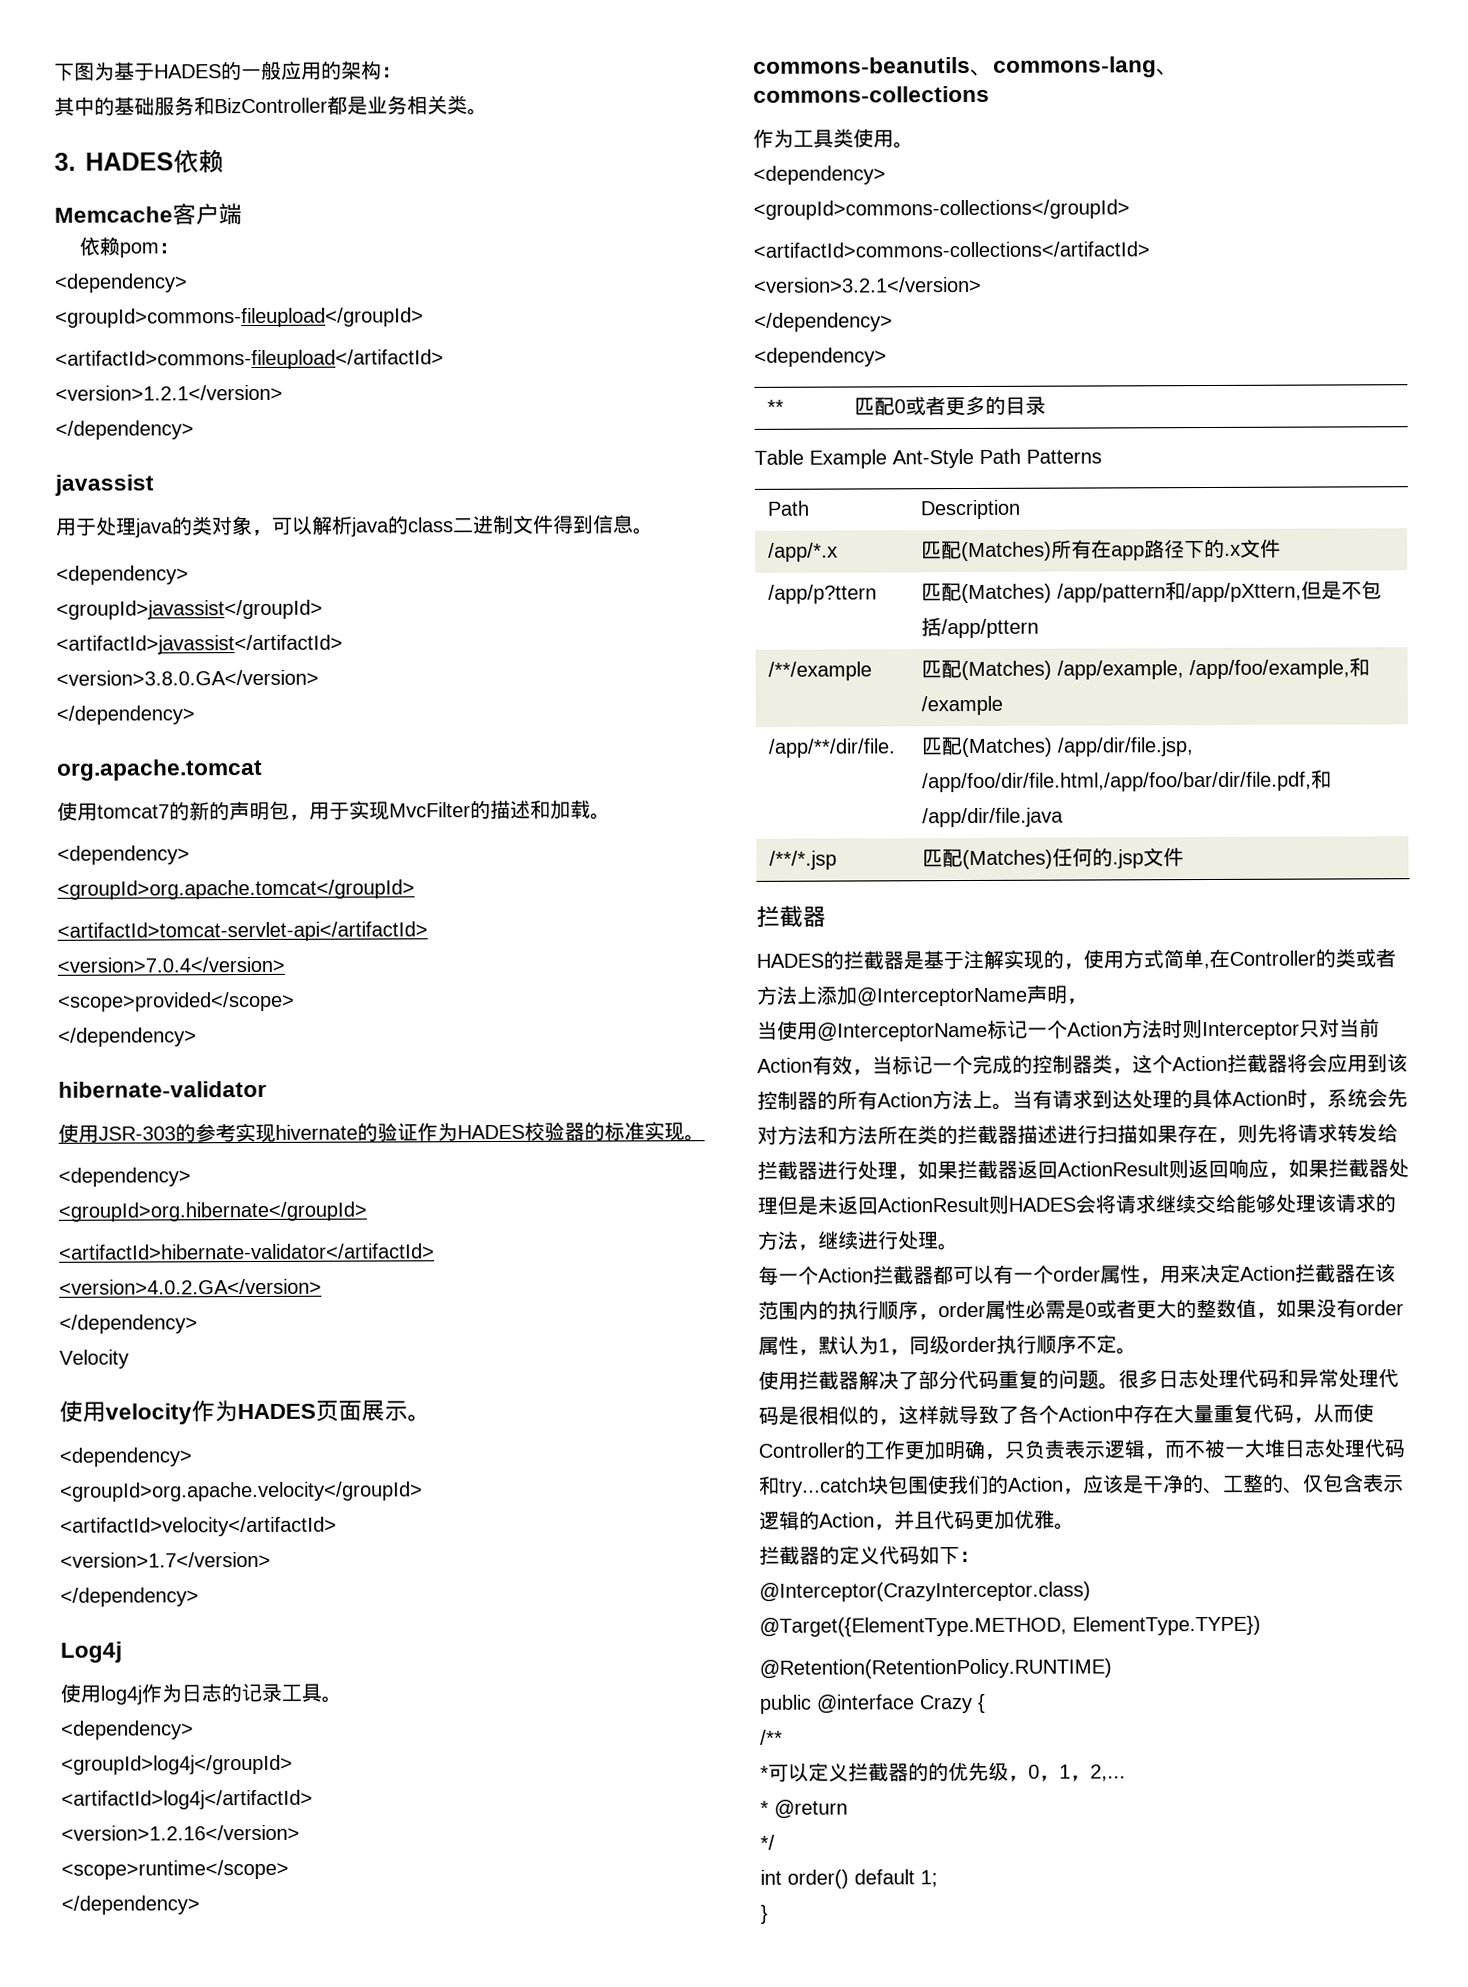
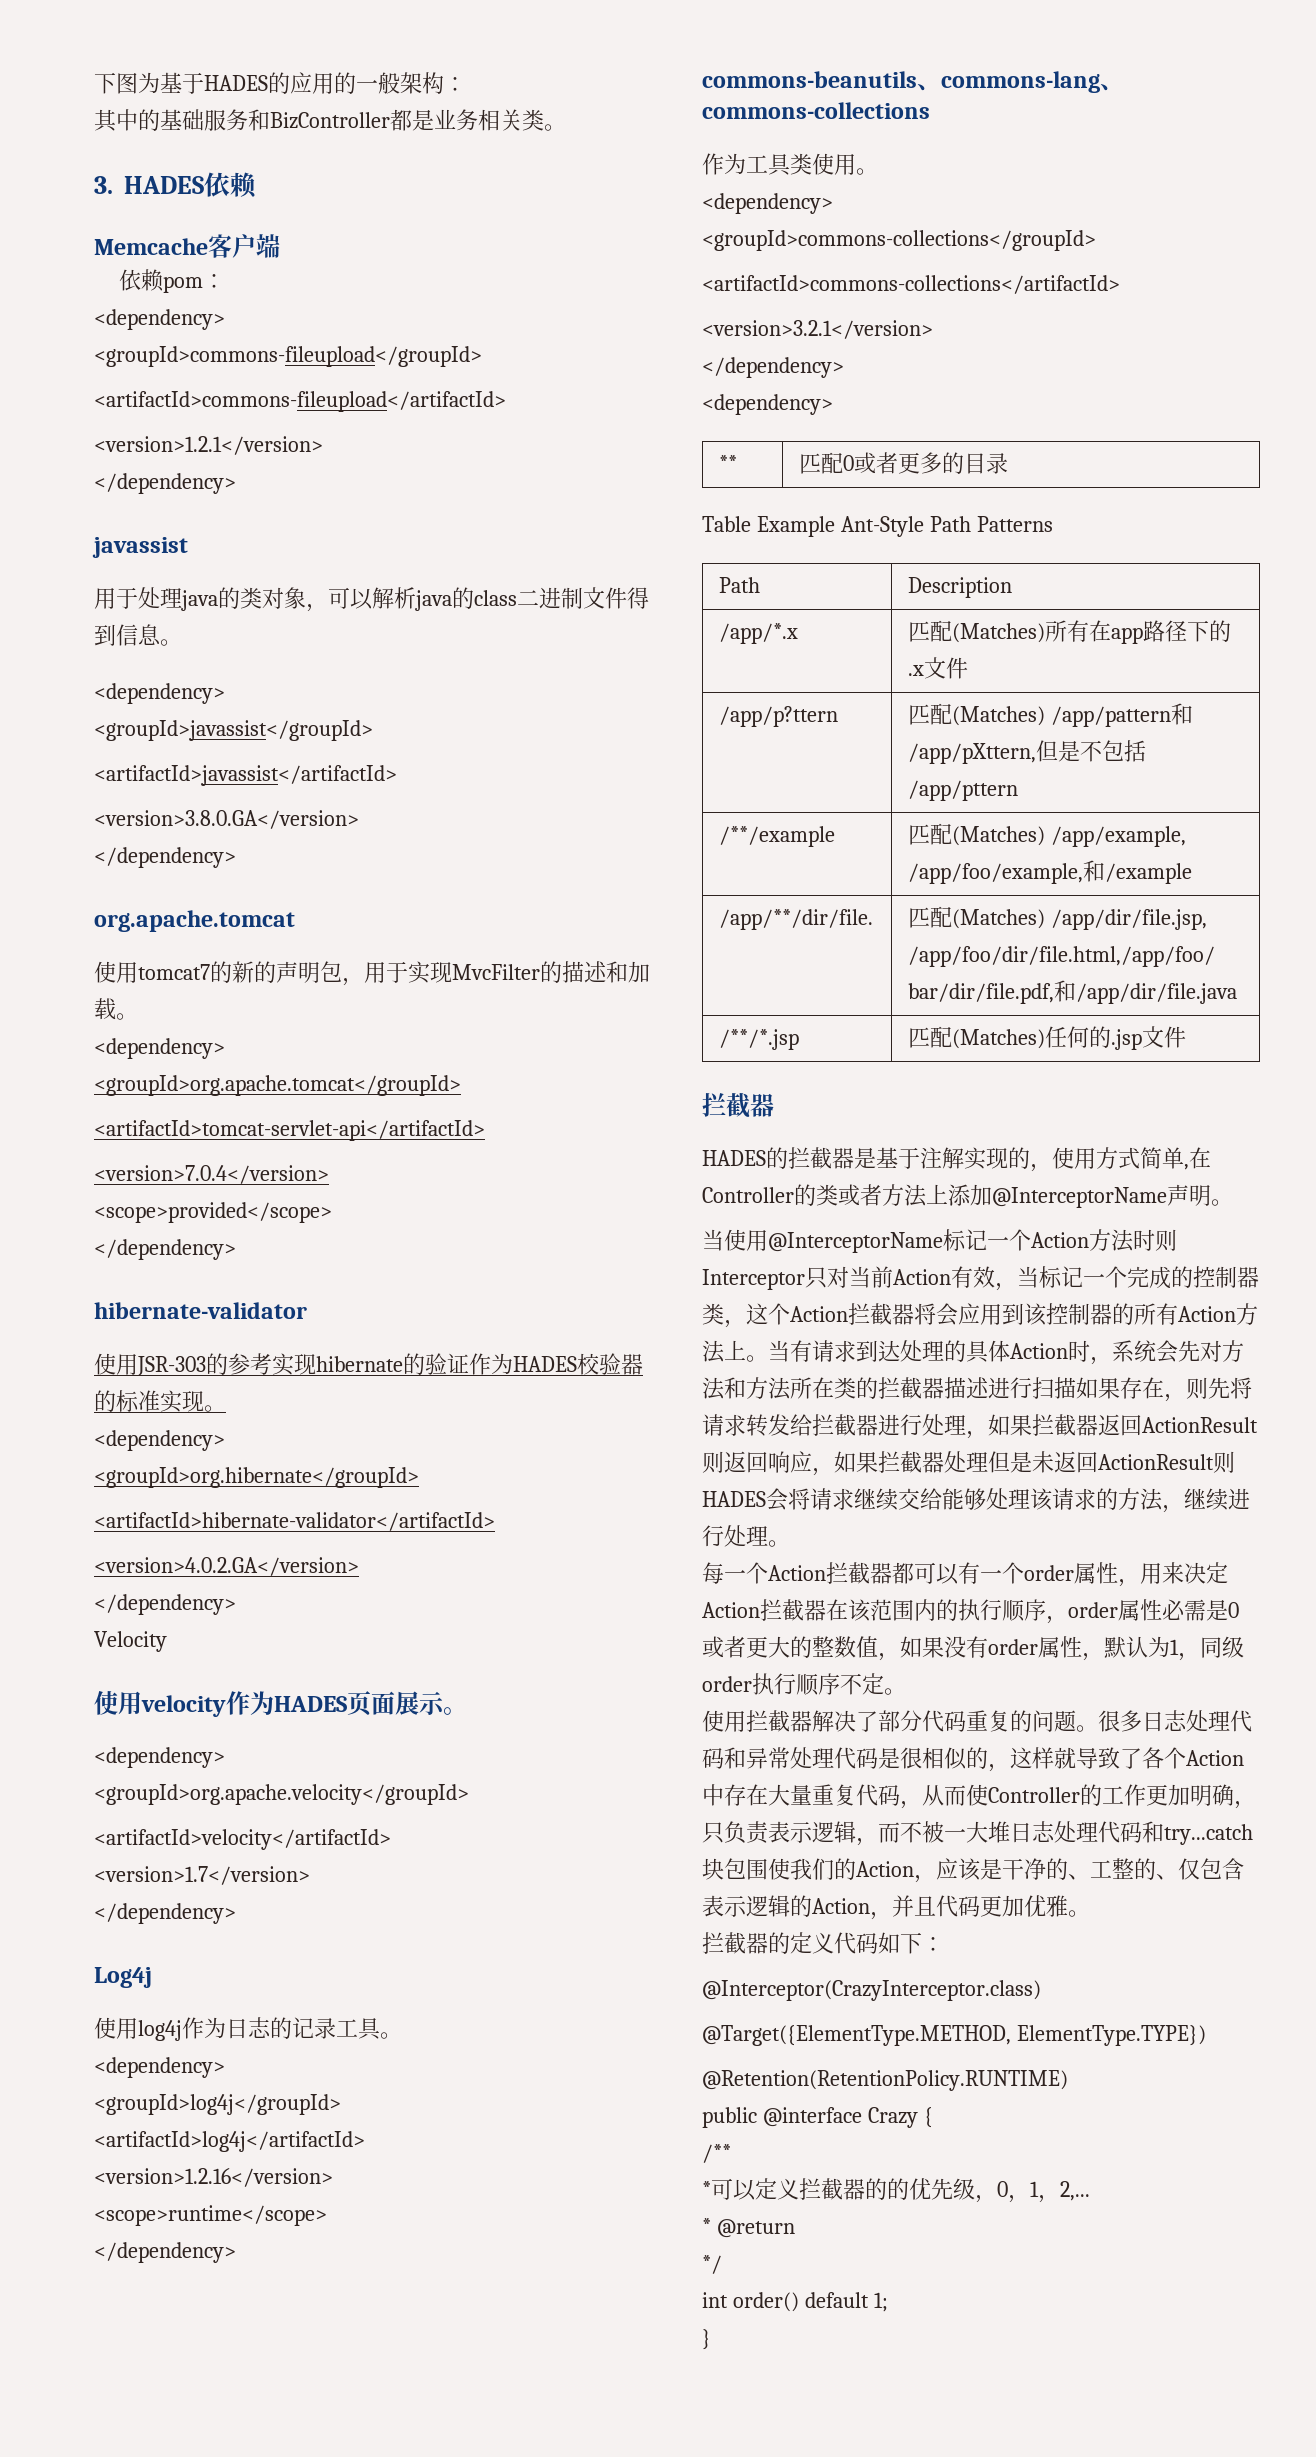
[241,60,342,80] 一般应用的 -> [290,72,400,94] 应用的一般
[275,1124,358,1140] hivernate -> [316,1356,403,1372] hibernate
[1067,998,1088,1005] ， -> [1211,1199,1233,1206] 。

